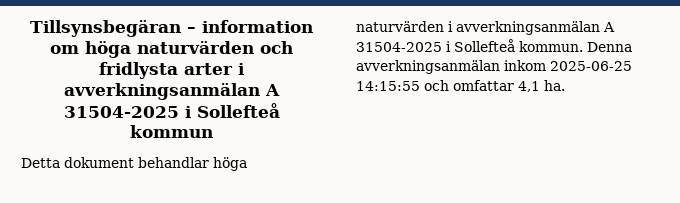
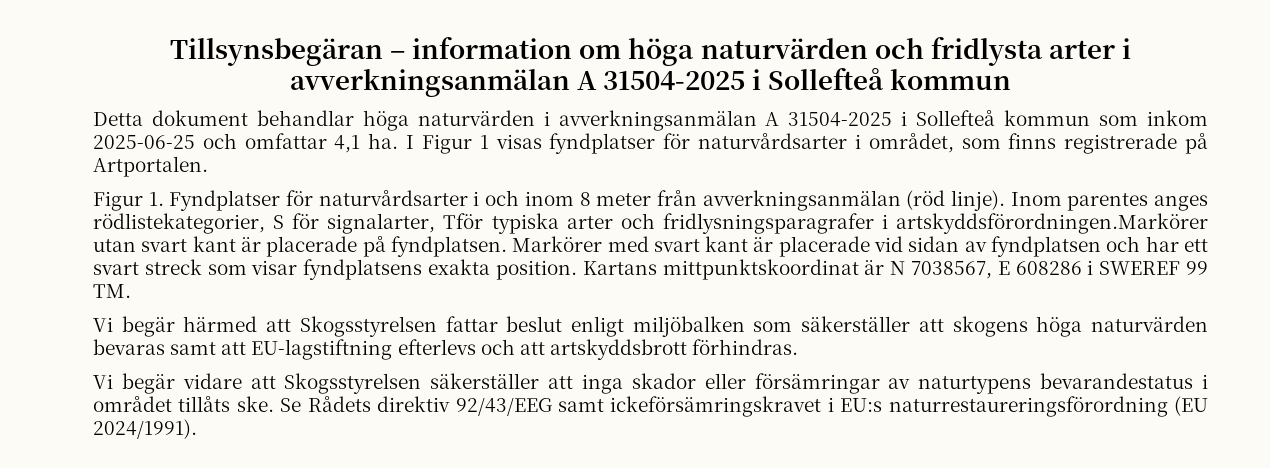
[519,41,632,52] [356,60,500,74] kommun. Denna avverkningsanmälan -> [1004,110,1139,126] kommun som
[356,81,420,91] 14:15:55 -> (195, 142) none
(565, 85) none -> [406,133,1209,154] [93,156,208,177] [93,190,1208,211] [93,213,1208,234] [93,236,1208,257] [93,259,1208,280] [93,284,131,298] [93,316,1208,337] [93,339,799,360] [93,373,1209,394] [93,396,1209,417] [93,419,197,439] I Figur 1 visas fyndplatser för naturvårdsarter i området, som finns registrerade på Artportalen. // Figur 1. Fyndplatser för naturvårdsarter i och inom 8 meter från avverkningsanmälan (röd linje). Inom parentes anges rödlistekategorier, S för signalarter, Tför typiska arter och fridlysningsparagrafer i artskyddsförordningen.Markörer utan svart kant är placerade på fyndplatsen. Markörer med svart kant är placerade vid sidan av fyndplatsen och har ett svart streck som visar fyndplatsens exakta position. Kartans mittpunktskoordinat är N 7038567, E 608286 i SWEREF 99 TM. // Vi begär härmed att Skogsstyrelsen fattar beslut enligt miljöbalken som säkerställer att skogens höga naturvärden bevaras samt att EU-lagstiftning efterlevs och att artskyddsbrott förhindras. // Vi begär vidare att Skogsstyrelsen säkerställer att inga skador eller försämringar av naturtypens bevarandestatus i området tillåts ske. Se Rådets direktiv 92/43/EEG samt ickeförsämringskravet i EU:s naturrestaureringsförordning (EU 2024/1991).

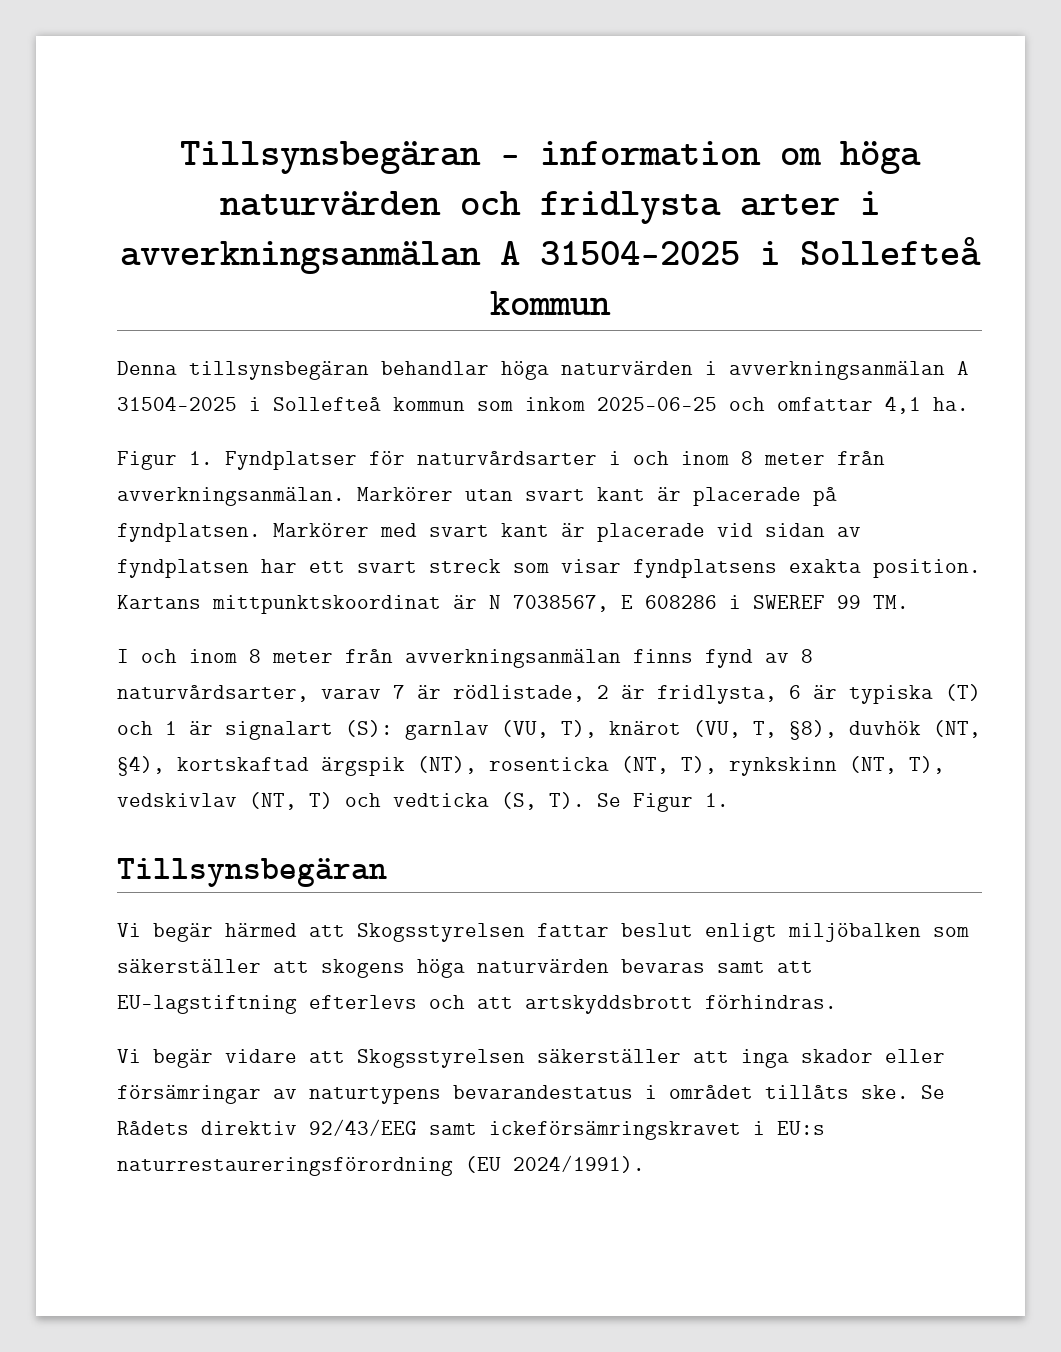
[93,110,248,126] Detta dokument -> [117,361,369,380] Denna tillsynsbegäran
[406,133,1209,154] [93,156,208,177] I Figur 1 visas fyndplatser för naturvårdsarter i området, som finns registrerade på Artportalen. -> (969, 404) none
[702,190,1208,211] [93,213,1208,234] avverkningsanmälan (röd linje). Inom parentes anges rödlistekategorier, S för signalarter, Tför typiska arter och fridlysningsparagrafer i artskyddsförordningen.Markörer -> [117,487,453,506] avverkningsanmälan. Markörer
[1106,236,1141,252] och -> (249, 568) none
(131, 291) none -> [117,649,813,668] [117,684,981,704] [117,720,981,740] [117,756,945,776] [117,792,729,812] [117,858,387,887] // I och inom 8 meter från avverkningsanmälan finns fynd av 8 naturvårdsarter, varav 7 är rödlistade, 2 är fridlysta, 6 är typiska (T) och 1 är signalart (S): garnlav (VU, T), knärot (VU, T, §8), duvhök (NT, §4), kortskaftad ärgspik (NT), rosenticka (NT, T), rynkskinn (NT, T), vedskivlav (NT, T) och vedticka (S, T). Se Figur 1. // Tillsynsbegäran

